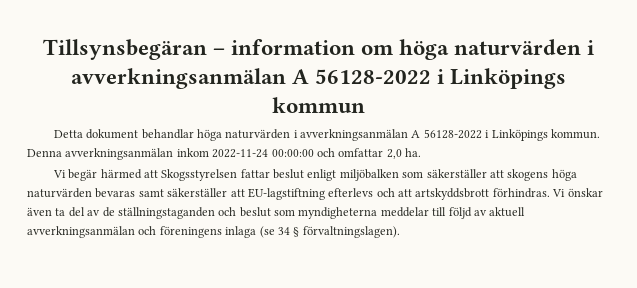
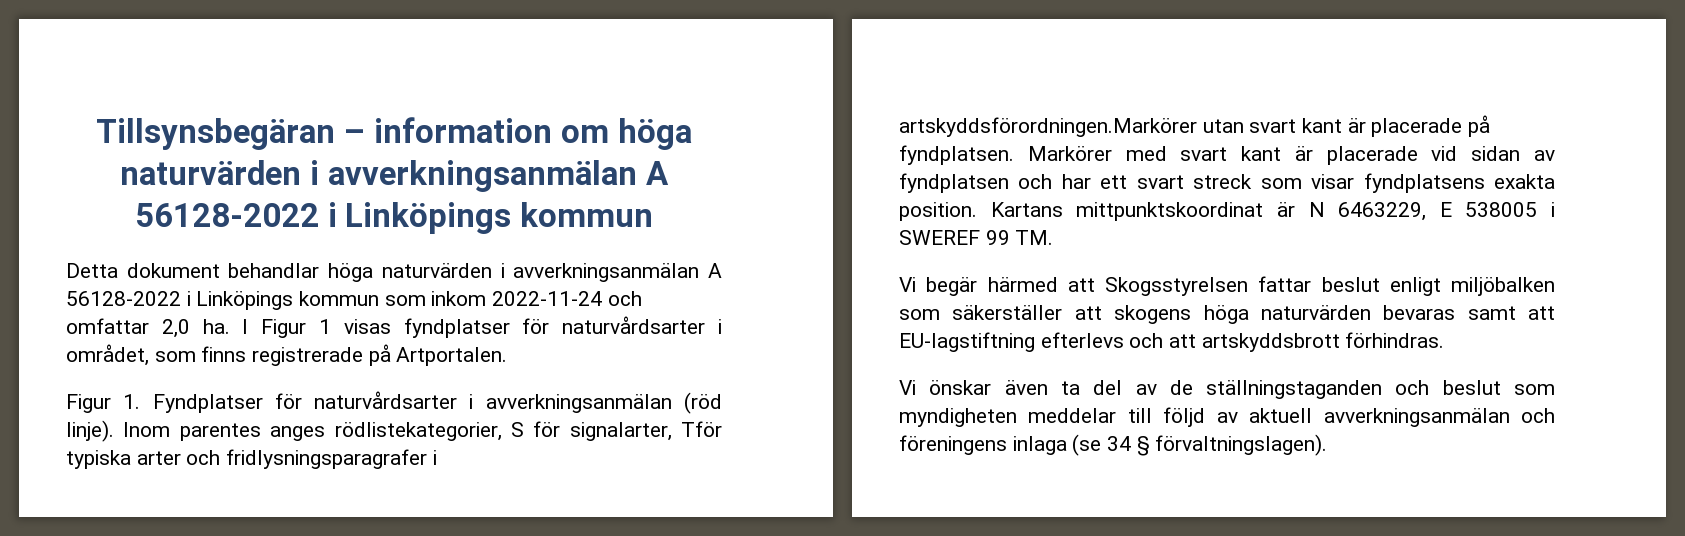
[550,129,600,139] [27,148,174,160] kommun. Denna avverkningsanmälan -> [299,291,426,306] kommun som
[271,149,314,157] 00:00:00 -> (603, 298) none
(421, 152) none -> [242,316,722,338] [66,344,508,366] [66,391,723,414] [66,420,722,442] [66,449,437,469] [899,115,1491,137] [899,145,1555,165] [899,173,1555,193] [899,202,1555,221] [899,230,1054,245] I Figur 1 visas fyndplatser för naturvårdsarter i området, som finns registrerade på Artportalen. // Figur 1. Fyndplatser för naturvårdsarter i avverkningsanmälan (röd linje). Inom parentes anges rödlistekategorier, S för signalarter, Tför typiska arter och fridlysningsparagrafer i artskyddsförordningen.Markörer utan svart kant är placerade på fyndplatsen. Markörer med svart kant är placerade vid sidan av fyndplatsen och har ett svart streck som visar fyndplatsens exakta position. Kartans mittpunktskoordinat är N 6463229, E 538005 i SWEREF 99 TM.
[167,188,228,197] säkerställer -> (1516, 313) none
(550, 193) none -> (1445, 340) //
[298,207,378,219] myndigheterna -> [899,408,1017,427] myndigheten

